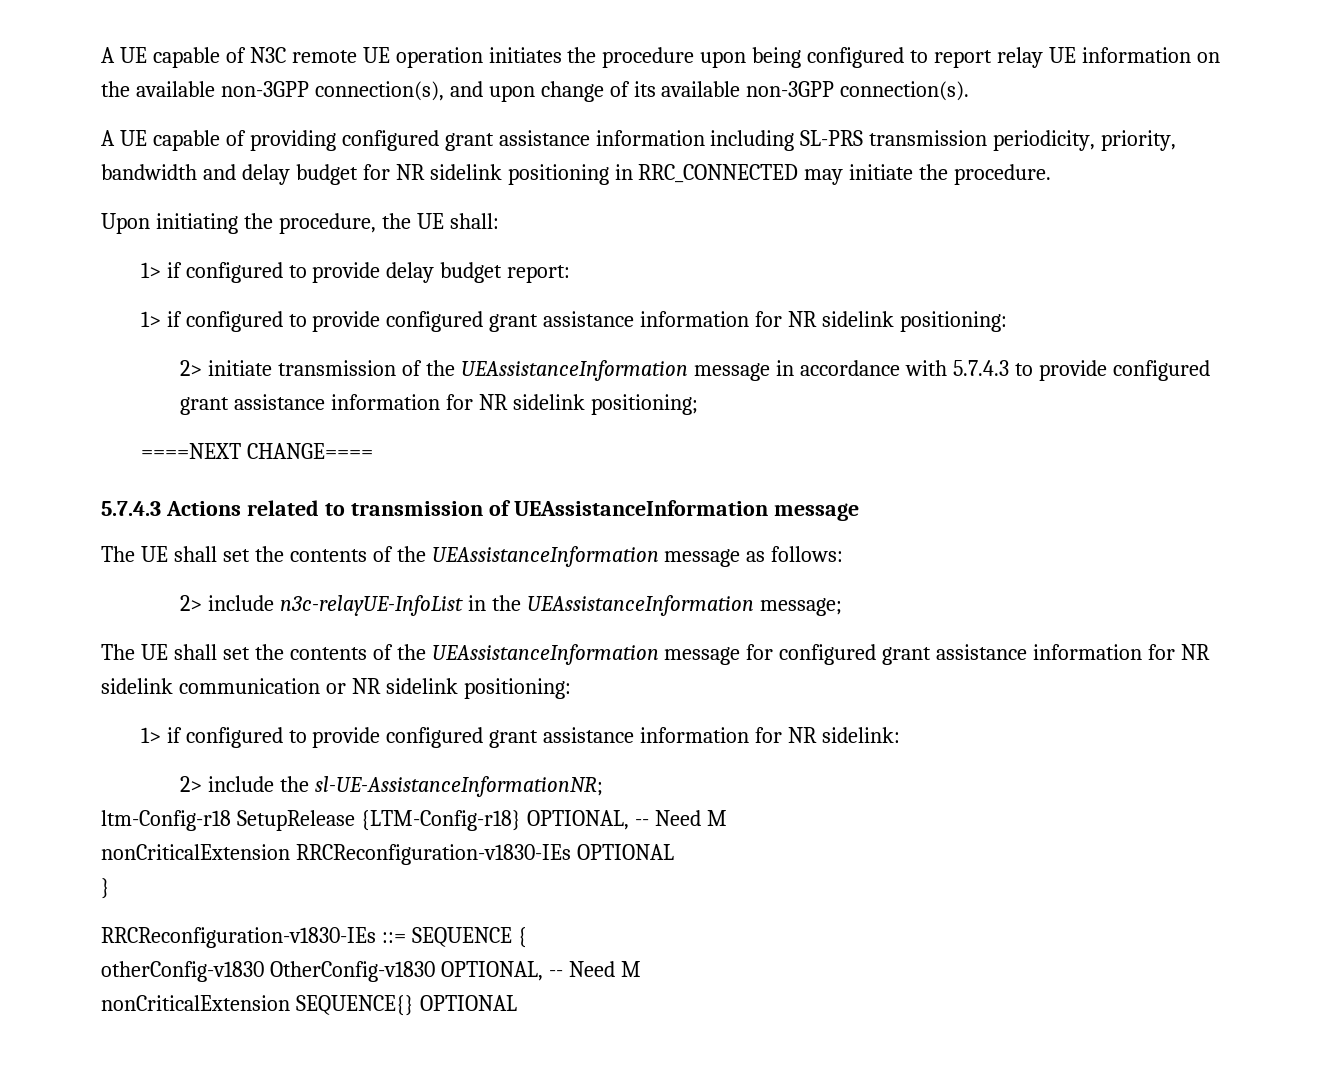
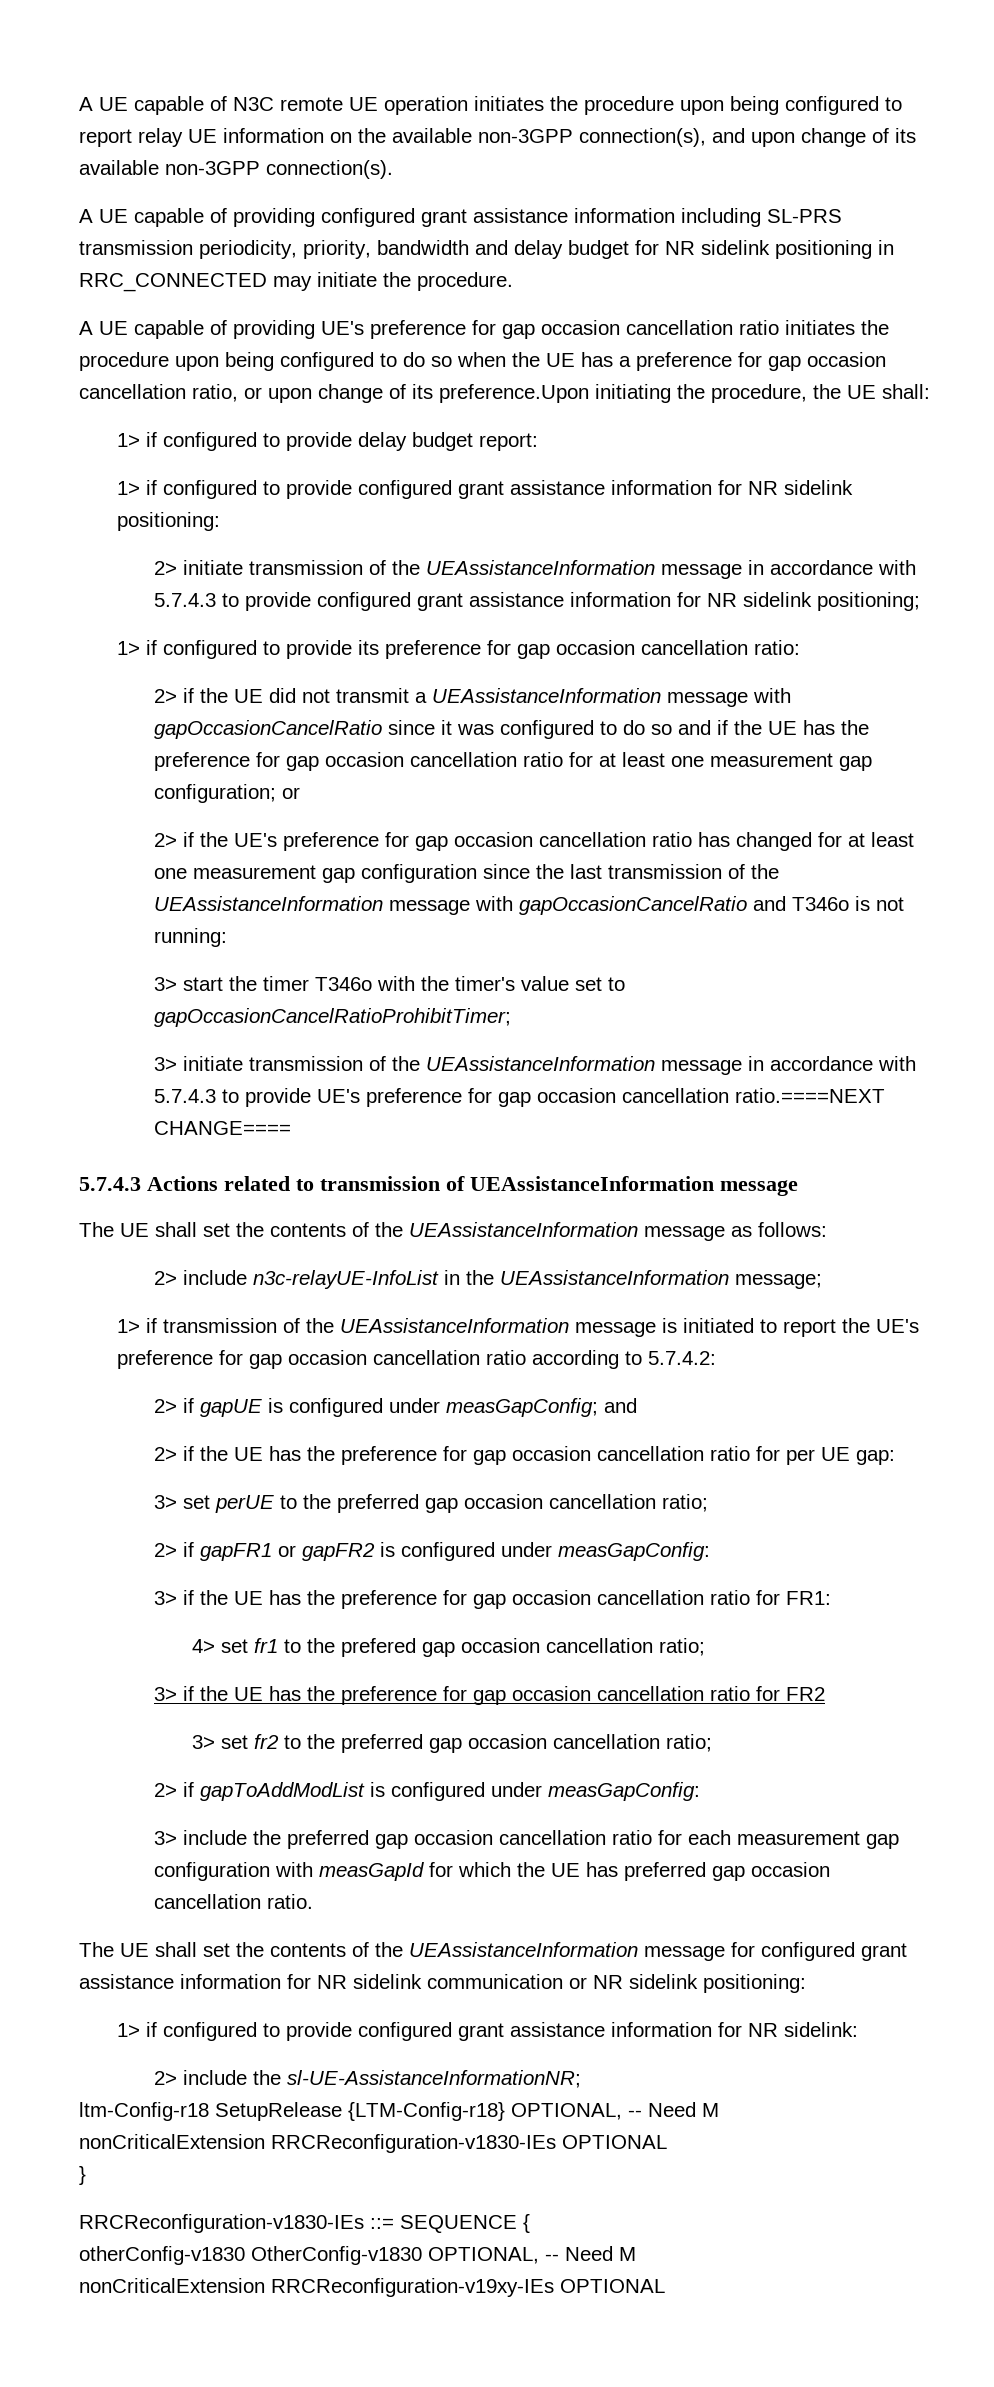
[101,213,150,234] Upon -> [79,320,889,339] [79,352,886,371] [79,384,589,403] A UE capable of providing UE's preference for gap occasion cancellation ratio initiates the procedure upon being configured to do so when the UE has a preference for gap occasion cancellation ratio, or upon change of its preference.Upon
[140,443,241,459] ====NEXT -> [116,640,800,659] [154,688,792,707] [154,720,870,739] [154,752,873,771] [154,784,301,803] [154,832,915,851] [154,864,780,883] [154,896,905,915] [154,928,228,947] [154,976,626,991] [154,1008,512,1027] [154,1056,917,1075] [154,1088,886,1107] 1> if configured to provide its preference for gap occasion cancellation ratio: // 2> if the UE did not transmit a UEAssistanceInformation message with gapOccasionCancelRatio since it was configured to do so and if the UE has the preference for gap occasion cancellation ratio for at least one measurement gap configuration; or // 2> if the UE's preference for gap occasion cancellation ratio has changed for at least one measurement gap configuration since the last transmission of the UEAssistanceInformation message with gapOccasionCancelRatio and T346o is not running: // 3> start the timer T346o with the timer's value set to gapOccasionCancelRatioProhibitTimer; // 3> initiate transmission of the UEAssistanceInformation message in accordance with 5.7.4.3 to provide UE's preference for gap occasion cancellation ratio.====NEXT
(842, 607) none -> [116,1318,919,1337] [116,1350,716,1369] [154,1398,638,1417] [154,1446,896,1465] [154,1494,709,1513] [154,1542,711,1561] [154,1590,832,1609] [192,1638,706,1657] [154,1686,826,1705] [192,1734,713,1753] [154,1782,701,1801] [154,1830,900,1849] [154,1862,831,1881] [154,1894,314,1909] // 1> if transmission of the UEAssistanceInformation message is initiated to report the UE's preference for gap occasion cancellation ratio according to 5.7.4.2: // 2> if gapUE is configured under measGapConfig; and // 2> if the UE has the preference for gap occasion cancellation ratio for per UE gap: // 3> set perUE to the preferred gap occasion cancellation ratio; // 2> if gapFR1 or gapFR2 is configured under measGapConfig: // 3> if the UE has the preference for gap occasion cancellation ratio for FR1: // 4> set fr1 to the prefered gap occasion cancellation ratio; // 3> if the UE has the preference for gap occasion cancellation ratio for FR2 // 3> set fr2 to the preferred gap occasion cancellation ratio; // 2> if gapToAddModList is configured under measGapConfig: // 3> include the preferred gap occasion cancellation ratio for each measurement gap configuration with measGapId for which the UE has preferred gap occasion cancellation ratio.
[295,995,414,1016] SEQUENCE{} -> [271,2278,554,2297] RRCReconfiguration-v19xy-IEs

